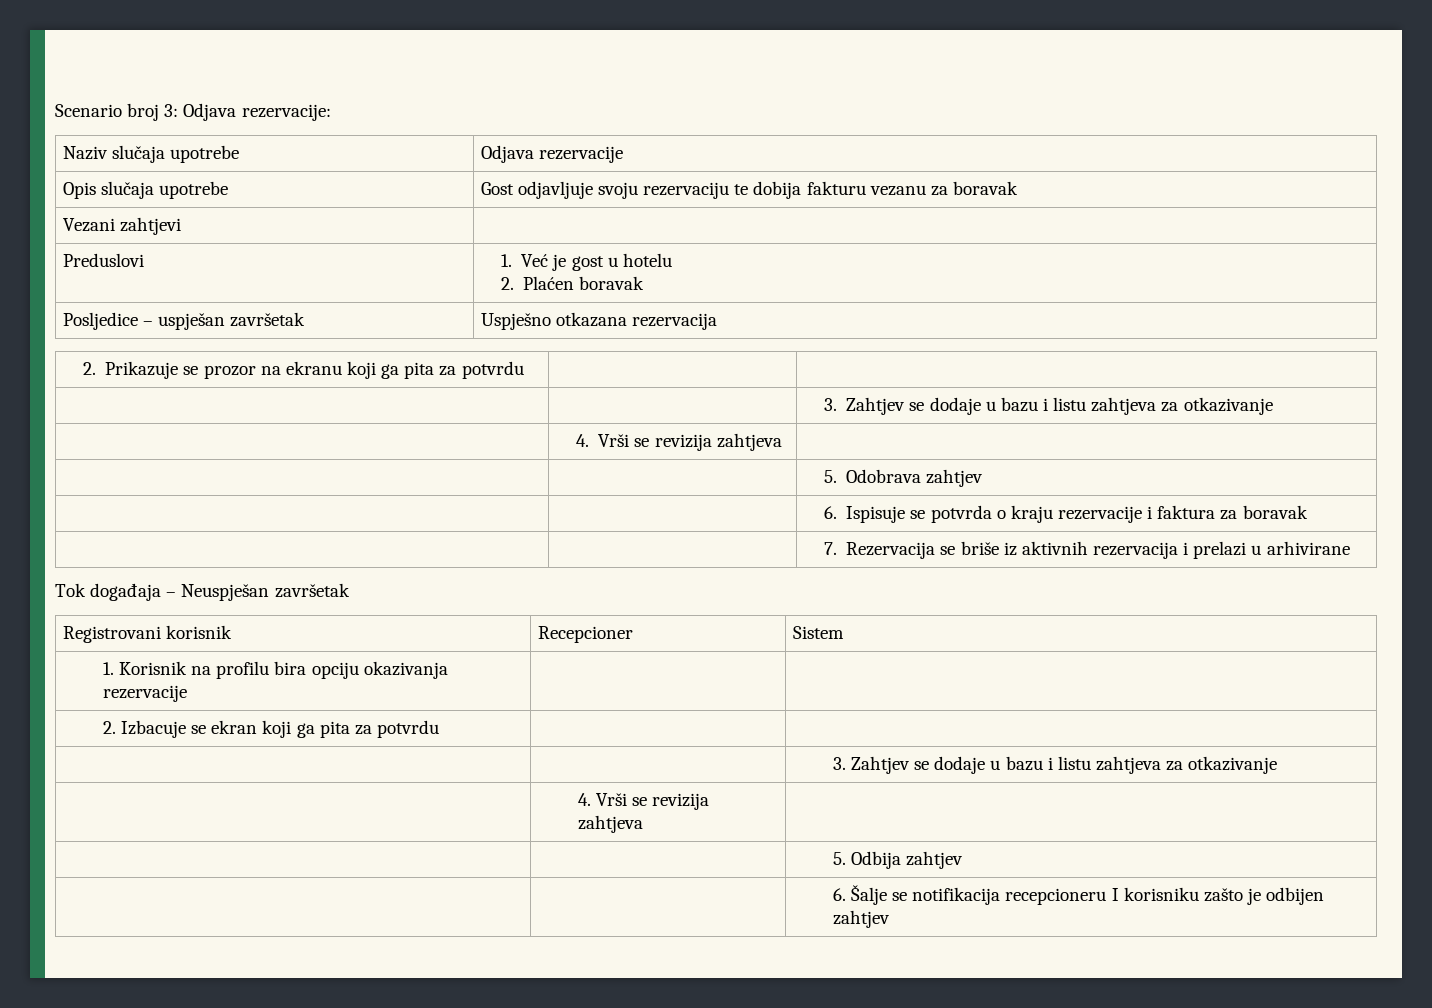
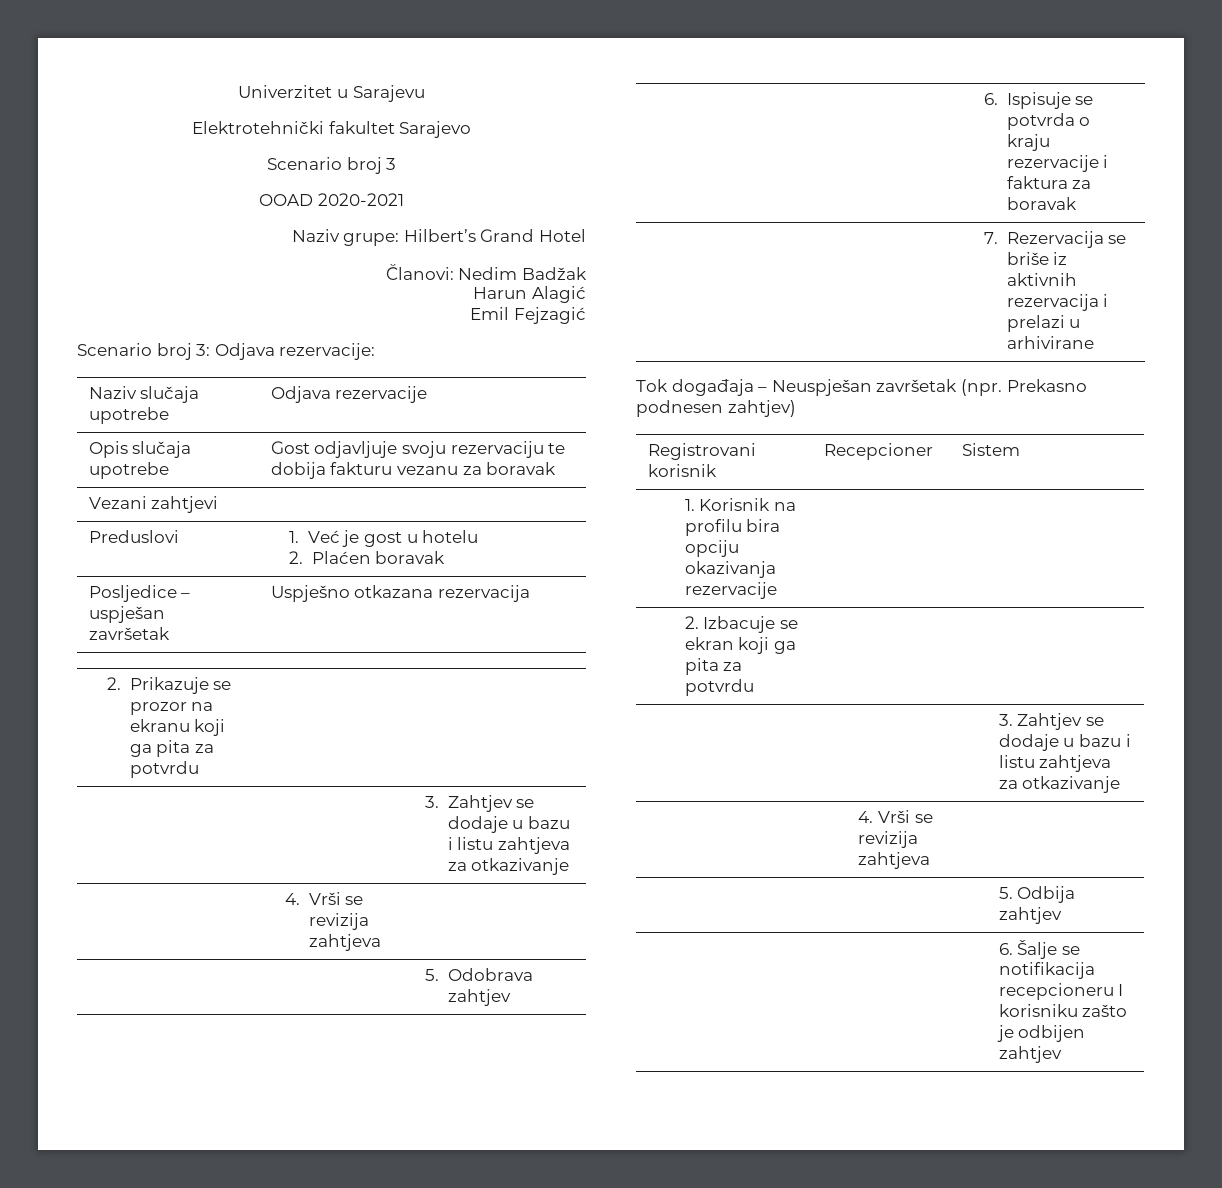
(55, 110) none -> [238,85,425,102] [191,121,472,138] [266,157,397,174] [259,193,404,206] [291,229,586,246] [385,264,587,280] [473,286,586,303] [470,307,586,324] Univerzitet u Sarajevu // Elektrotehnički fakultet Sarajevo // Scenario broj 3 // OOAD 2020-2021 // Naziv grupe: Hilbert’s Grand Hotel // Članovi: Nedim Badžak // Harun Alagić // Emil Fejzagić //
(350, 590) none -> [960,379,1087,396] [636,400,796,417] (npr. Prekasno podnesen zahtjev)

